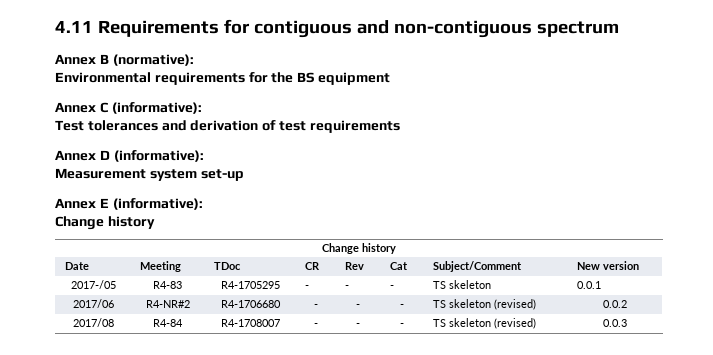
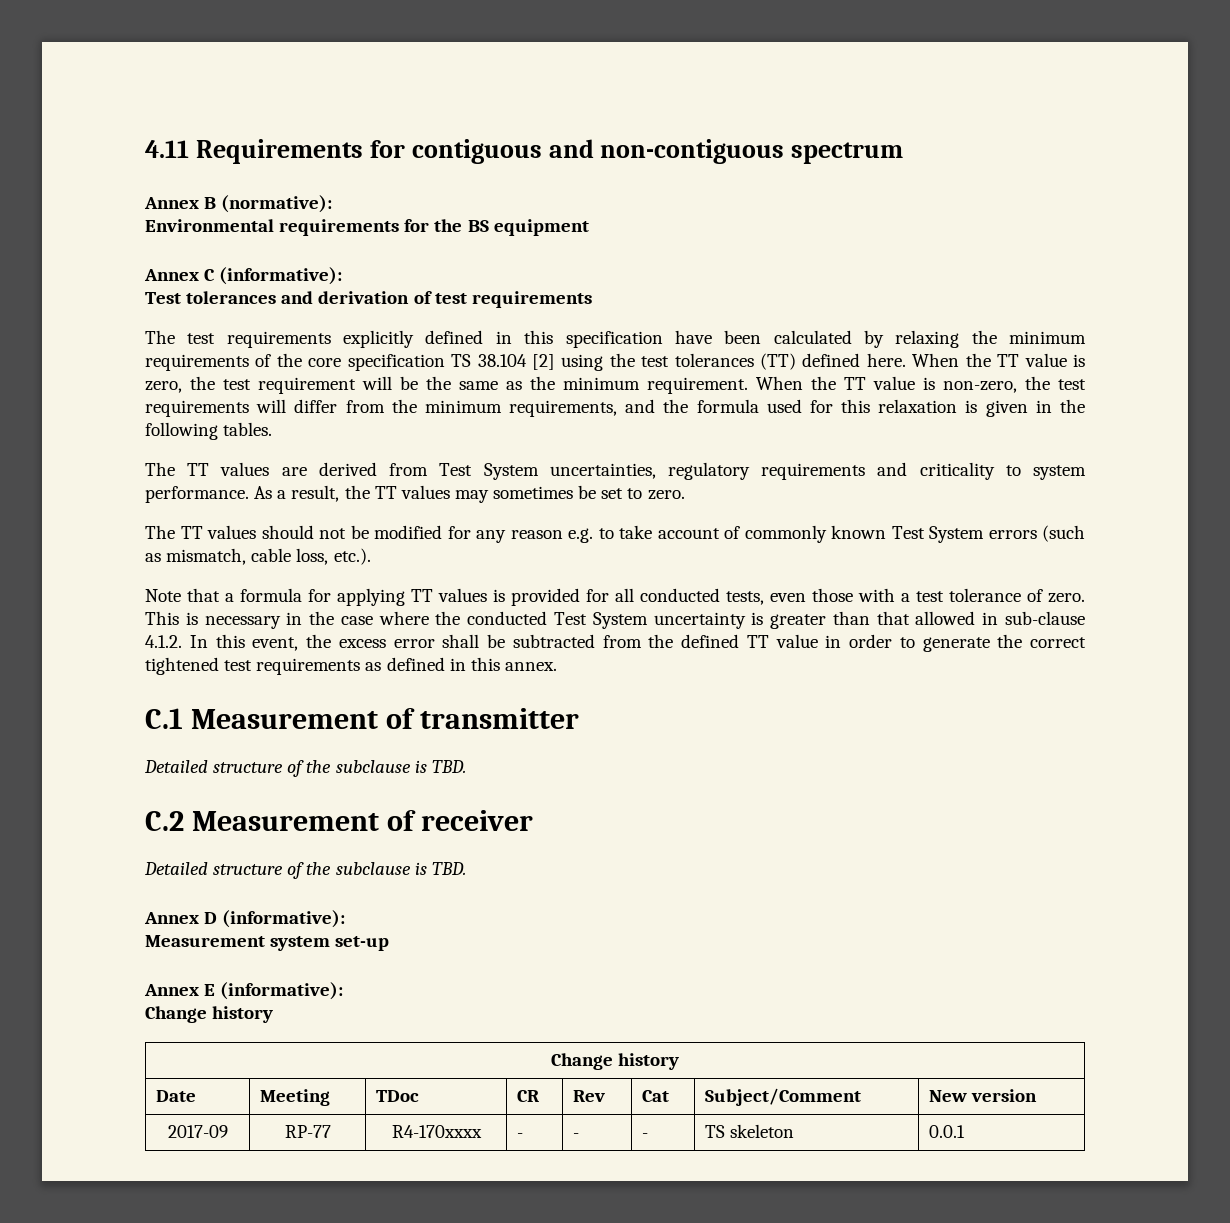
(400, 126) none -> [145,330,1087,348] [145,353,1086,371] [145,376,1086,394] [145,399,1085,417] [145,422,273,440] [145,462,1086,480] [145,485,685,503] [145,525,1085,543] [145,548,371,565] [145,588,1085,606] [145,611,1086,629] [145,634,1086,652] [145,657,557,675] [145,708,579,729] [144,760,466,777] [145,810,533,831] [144,862,466,879] // The test requirements explicitly defined in this specification have been calculated by relaxing the minimum requirements of the core specification TS 38.104 [2] using the test tolerances (TT) defined here. When the TT value is zero, the test requirement will be the same as the minimum requirement. When the TT value is non-zero, the test requirements will differ from the minimum requirements, and the formula used for this relaxation is given in the following tables. // The TT values are derived from Test System uncertainties, regulatory requirements and criticality to system performance. As a result, the TT values may sometimes be set to zero. // The TT values should not be modified for any reason e.g. to take account of commonly known Test System errors (such as mismatch, cable loss, etc.). // Note that a formula for applying TT values is provided for all conducted tests, even those with a test tolerance of zero. This is necessary in the case where the conducted Test System uncertainty is greater than that allowed in sub-clause 4.1.2. In this event, the excess error shall be subtracted from the defined TT value in order to generate the correct tightened test requirements as defined in this annex. // C.1 Measurement of transmitter // Detailed structure of the subclause is TBD. // C.2 Measurement of receiver // Detailed structure of the subclause is TBD.
[70,280,116,289] [153,281,182,289] [220,281,280,289] 2017-/05 | R4-83 | R4-1705295 -> [167,1125,228,1138] [284,1125,331,1138] [391,1125,482,1138] 2017-09 | RP-77 | R4-170xxxx
[72,299,114,308] [145,300,190,308] [220,300,281,308] [313,304,318,308] [356,304,360,308] [400,304,404,308] [432,299,536,310] [603,300,627,308] [72,318,114,327] [153,319,183,327] [220,319,280,327] [313,323,318,327] [356,323,360,327] [400,323,404,327] [432,318,536,329] [603,319,627,327] // 2017/06 | R4-NR#2 | R4-1706680 | - | - | - | TS skeleton (revised) | 0.0.2 // 2017/08 | R4-84 | R4-1708007 | - | - | - | TS skeleton (revised) | 0.0.3 -> (966, 1131) none

